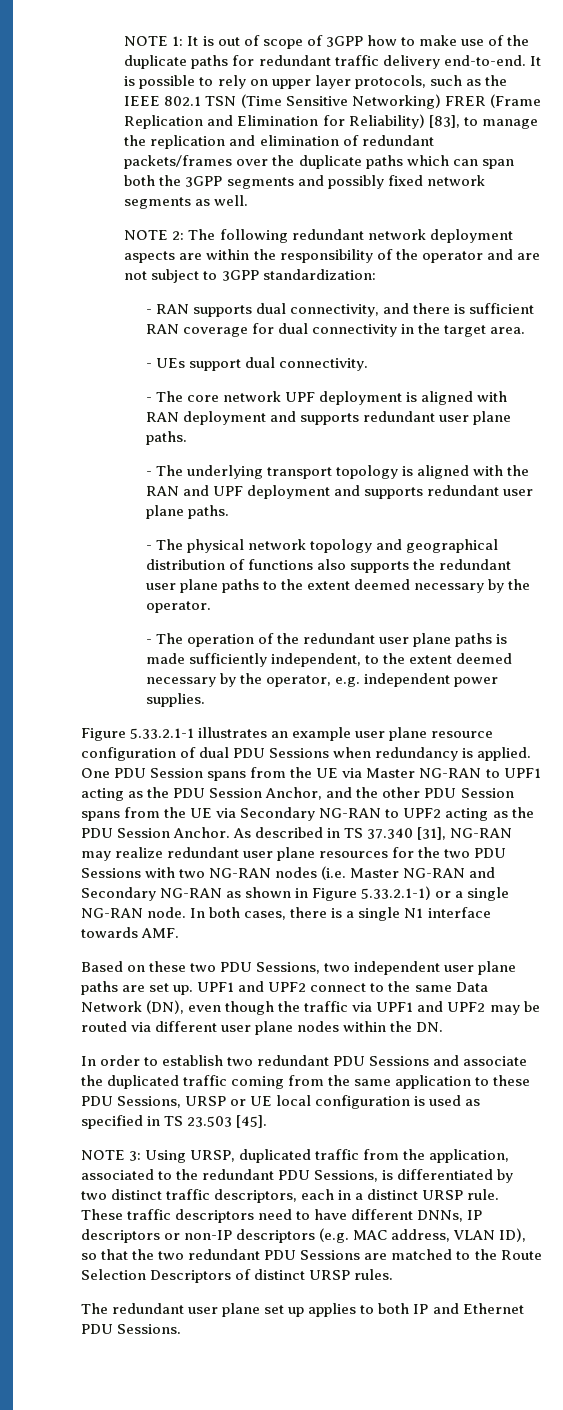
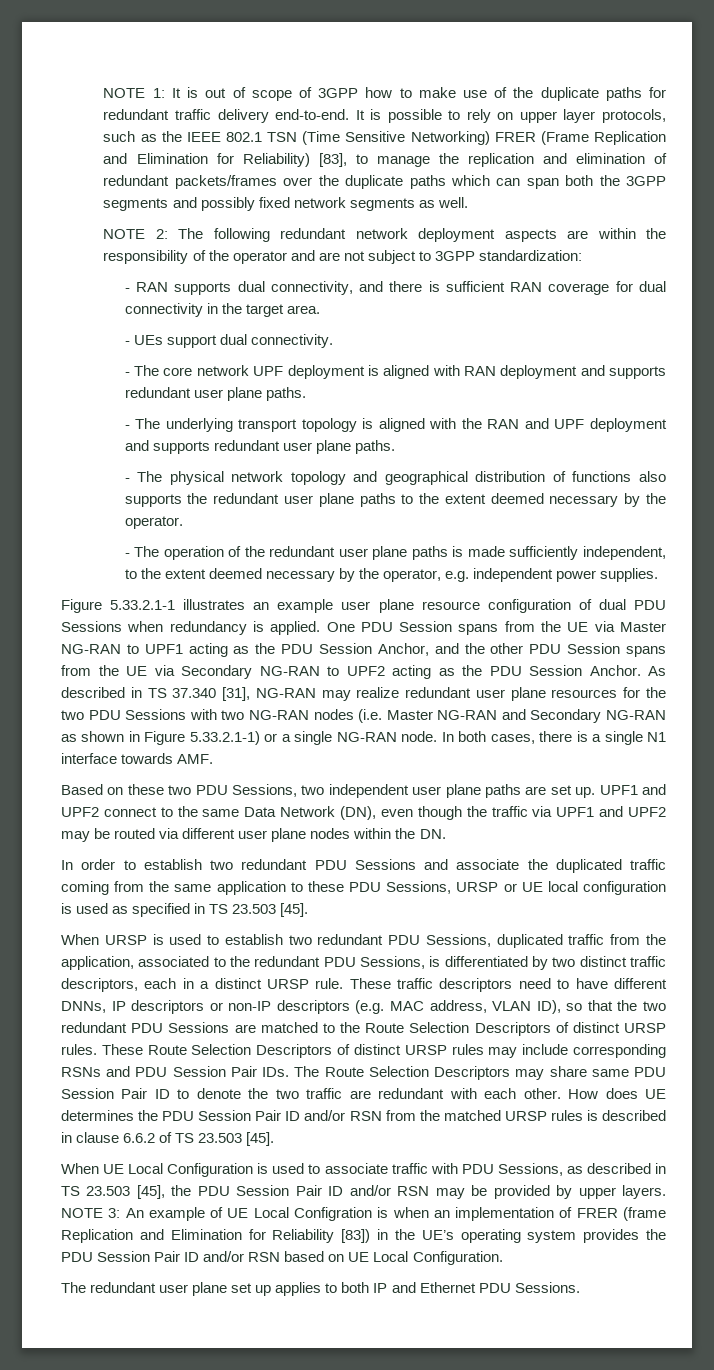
[81,1150,236,1163] NOTE 3: Using URSP, -> [61,934,491,947] When URSP is used to establish two redundant PDU Sessions,
(394, 1274) none -> [101,1044,666,1058] [61,1066,666,1080] [61,1088,666,1099] [61,1110,666,1121] [61,1132,275,1146] [61,1163,666,1177] [61,1185,666,1199] [61,1207,666,1221] [61,1229,666,1243] [61,1251,503,1265] These Route Selection Descriptors of distinct URSP rules may include corresponding RSNs and PDU Session Pair IDs. The Route Selection Descriptors may share same PDU Session Pair ID to denote the two traffic are redundant with each other. How does UE determines the PDU Session Pair ID and/or RSN from the matched URSP rules is described in clause 6.6.2 of TS 23.503 [45]. // When UE Local Configuration is used to associate traffic with PDU Sessions, as described in TS 23.503 [45], the PDU Session Pair ID and/or RSN may be provided by upper layers. NOTE 3: An example of UE Local Configration is when an implementation of FRER (frame Replication and Elimination for Reliability [83]) in the UE’s operating system provides the PDU Session Pair ID and/or RSN based on UE Local Configuration.

